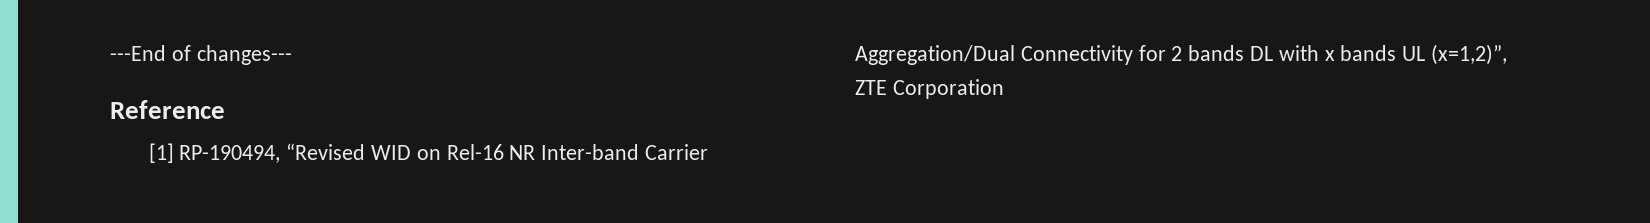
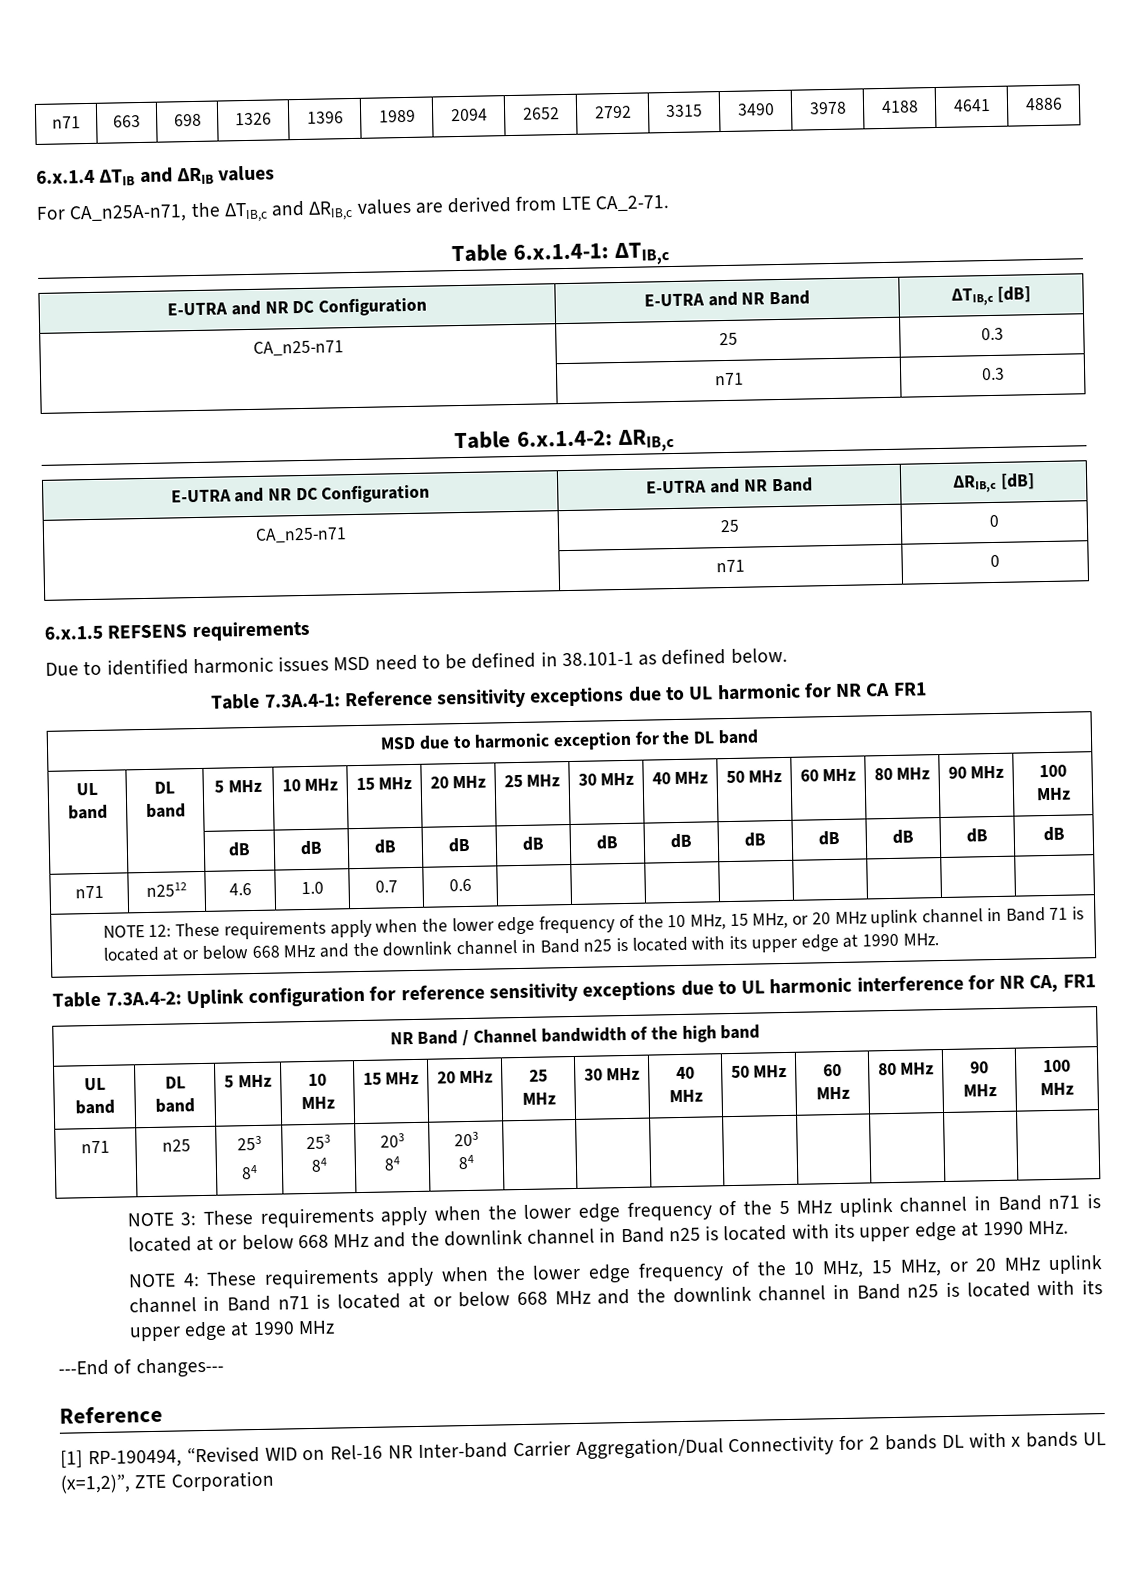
(110, 53) none -> [52,116,81,129] [113,114,141,128] [173,113,202,127] [235,112,272,126] [306,111,344,124] [378,109,416,123] [450,108,488,122] [522,107,560,120] [593,105,632,119] [665,104,703,118] [736,103,775,116] [808,101,847,115] [880,100,919,114] [952,98,991,112] [1024,97,1063,111] [36,165,276,186] [36,195,669,224] [450,242,671,266] [167,297,427,317] [643,290,811,307] [950,286,1032,306] [252,340,344,356] [718,332,738,346] [980,327,1004,341] [714,372,744,386] [980,367,1005,381] [454,428,675,453] [170,484,431,504] [646,477,813,494] [953,473,1035,493] [255,527,347,543] [720,519,740,533] [989,514,999,528] [716,559,745,573] [990,554,1000,568] [44,620,310,642] [45,647,788,676] [211,682,927,710] [380,729,759,751] [76,782,98,796] [68,804,108,820] [154,781,175,794] [145,803,186,819] [214,779,262,793] [281,778,339,792] [355,776,413,791] [429,775,487,789] [503,774,561,788] [577,772,635,786] [651,771,709,785] [725,769,783,784] [799,768,857,782] [873,767,931,781] [947,765,1005,779] [1038,764,1067,778] [1035,787,1071,801] [228,842,251,857] [300,840,323,856] [374,839,397,854] [448,837,471,853] [522,836,545,851] [596,835,619,850] [670,833,692,849] [744,832,766,847] [818,830,840,846] [892,829,914,844] [966,828,988,843] [1042,826,1065,842] [74,885,104,899] [146,882,187,898] [228,883,252,896] [300,881,324,895] [374,880,398,893] [448,878,472,892] [102,906,1085,940] [102,933,939,962] [52,974,1096,1009] [389,1024,761,1047] [83,1077,106,1091] [74,1099,115,1115] [164,1076,186,1089] [155,1098,195,1113] [224,1074,272,1088] [308,1073,327,1086] [300,1096,335,1110] [362,1071,420,1085] [436,1070,494,1084] [529,1069,548,1082] [521,1092,556,1105] [583,1067,641,1081] [676,1066,695,1080] [668,1089,703,1103] [730,1064,788,1079] [823,1063,842,1077] [815,1086,850,1100] [877,1062,935,1076] [970,1061,989,1074] [962,1084,997,1097] [1043,1059,1071,1073] [1040,1082,1074,1096] [81,1140,110,1154] [161,1139,191,1152] [236,1135,262,1151] [241,1164,258,1180] [306,1134,331,1150] [310,1157,328,1172] [379,1133,405,1148] [384,1156,401,1171] [453,1131,479,1147] [458,1154,475,1170] [126,1193,1101,1228] [127,1220,1070,1253] [127,1254,1103,1289] [128,1279,1104,1314] [128,1320,335,1342] n71 | 663 | 698 | 1326 | 1396 | 1989 | 2094 | 2652 | 2792 | 3315 | 3490 | 3978 | 4188 | 4641 | 4886 // 6.x.1.4 ∆TIB and ∆RIB values // For CA_n25A-n71, the ΔTIB,c and ΔRIB,c values are derived from LTE CA_2-71. // Table 6.x.1.4-1: ΔTIB,c // E-UTRA and NR DC Configuration | E-UTRA and NR Band | ΔTIB,c [dB] // CA_n25-n71 | 25 | 0.3 // | n71 | 0.3 // Table 6.x.1.4-2: ΔRIB,c // E-UTRA and NR DC Configuration | E-UTRA and NR Band | ΔRIB,c [dB] // CA_n25-n71 | 25 | 0 // | n71 | 0 // 6.x.1.5 REFSENS requirements // Due to identified harmonic issues MSD need to be defined in 38.101-1 as defined below. // Table 7.3A.4-1: Reference sensitivity exceptions due to UL harmonic for NR CA FR1 // MSD due to harmonic exception for the DL band // UL band | DL band | 5 MHz | 10 MHz | 15 MHz | 20 MHz | 25 MHz | 30 MHz | 40 MHz | 50 MHz | 60 MHz | 80 MHz | 90 MHz | 100 MHz // | | dB | dB | dB | dB | dB | dB | dB | dB | dB | dB | dB | dB // n71 | n2512 | 4.6 | 1.0 | 0.7 | 0.6 | | | | | | | | // NOTE 12: These requirements apply when the lower edge frequency of the 10 MHz, 15 MHz, or 20 MHz uplink channel in Band 71 is located at or below 668 MHz and the downlink channel in Band n25 is located with its upper edge at 1990 MHz. // Table 7.3A.4-2: Uplink configuration for reference sensitivity exceptions due to UL harmonic interference for NR CA, FR1 // NR Band / Channel bandwidth of the high band // UL band | DL band | 5 MHz | 10 MHz | 15 MHz | 20 MHz | 25 MHz | 30 MHz | 40 MHz | 50 MHz | 60 MHz | 80 MHz | 90 MHz | 100 MHz // n71 | n25 | 253 // 84 | 253 // 84 | 203 // 84 | 203 // 84 | | | | | | | | // NOTE 3: These requirements apply when the lower edge frequency of the 5 MHz uplink channel in Band n71 is located at or below 668 MHz and the downlink channel in Band n25 is located with its upper edge at 1990 MHz. // NOTE 4: These requirements apply when the lower edge frequency of the 10 MHz, 15 MHz, or 20 MHz uplink channel in Band n71 is located at or below 668 MHz and the downlink channel in Band n25 is located with its upper edge at 1990 MHz //

